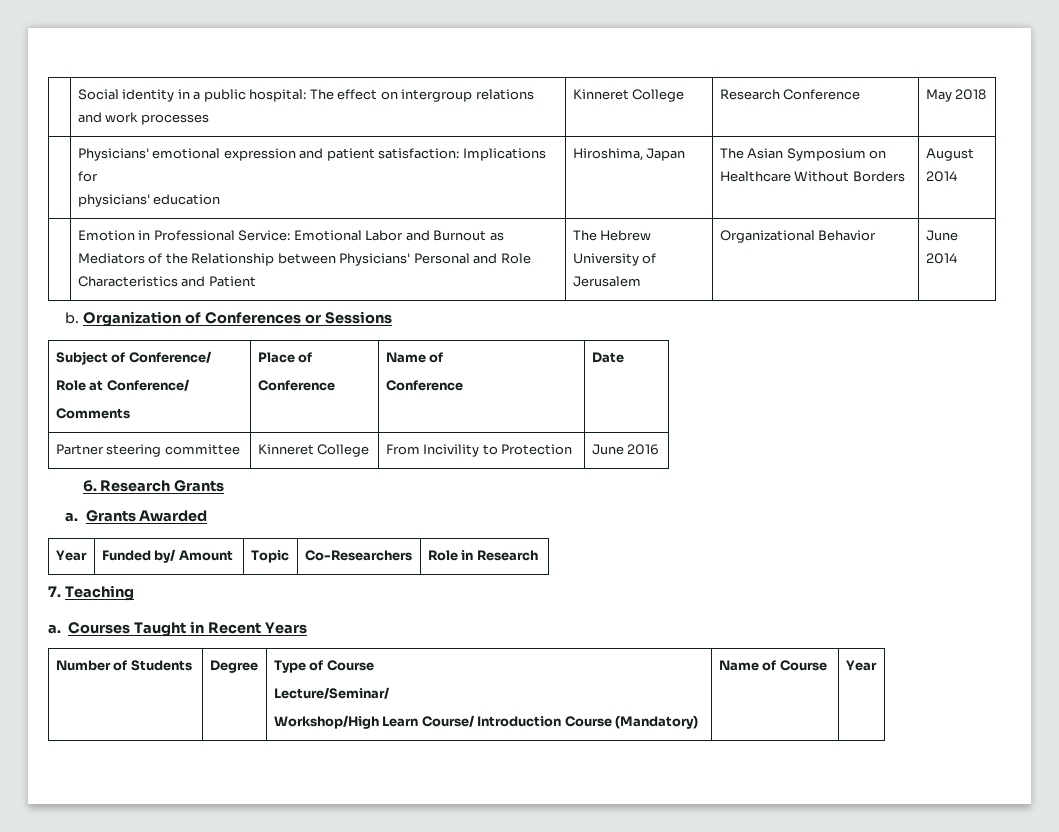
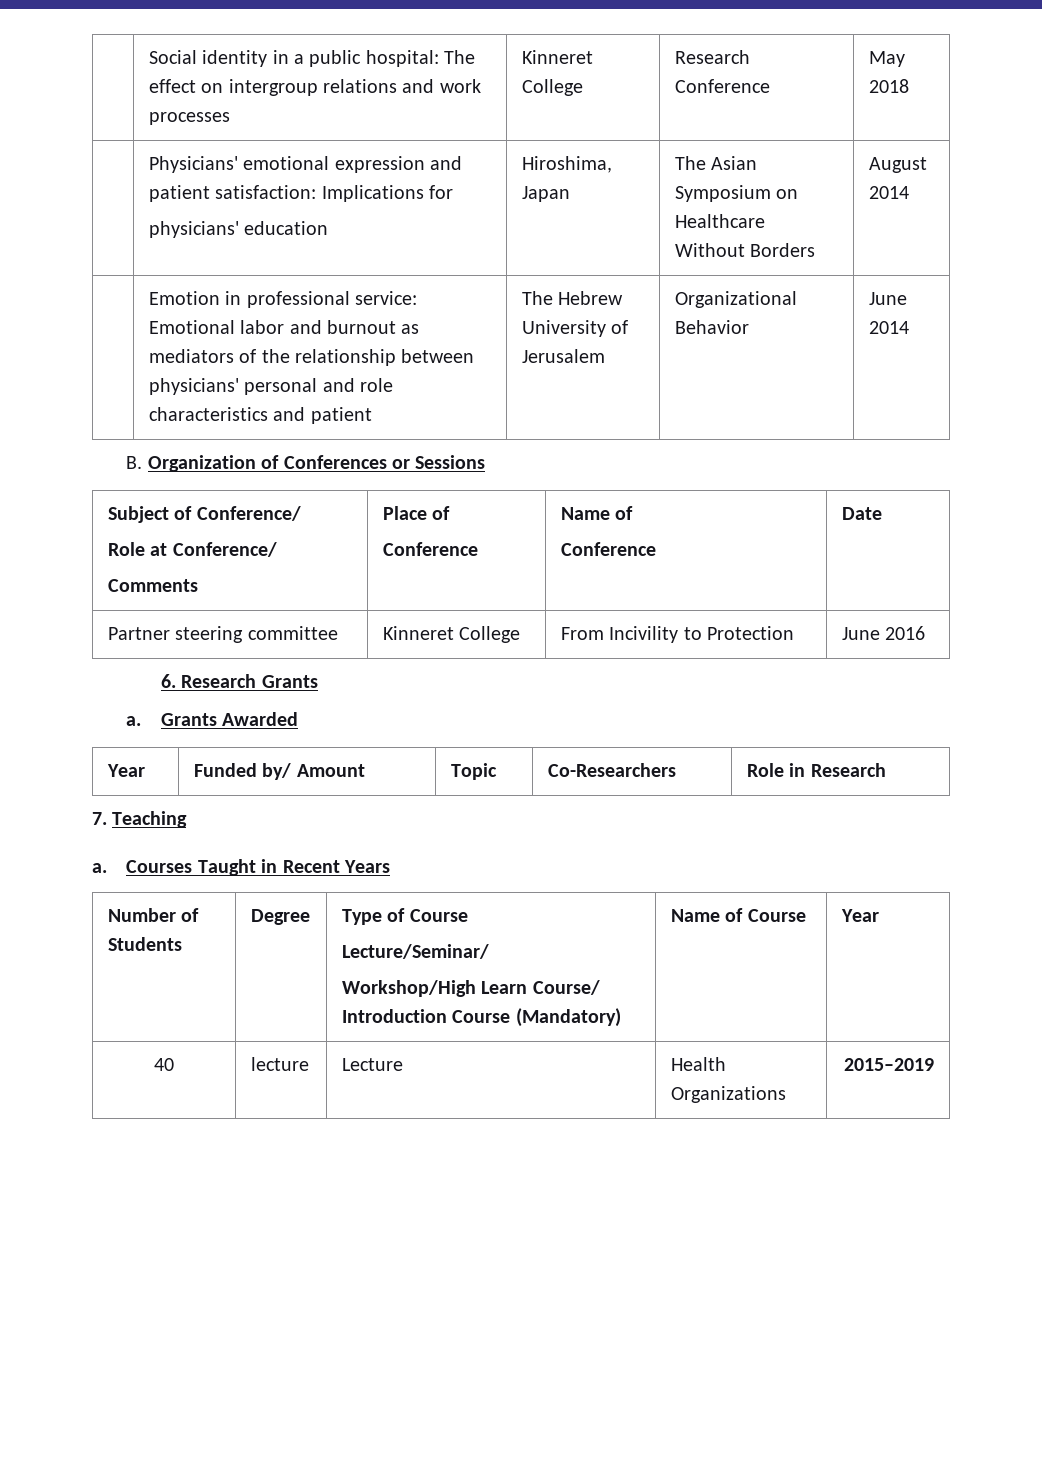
[153,230,504,241] [77,253,531,266] [77,276,256,287] Professional Service: Emotional Labor and Burnout as Mediators of the Relationship between Physicians' Personal and Role Characteristics and Patient -> [246,291,417,308] [148,320,420,334] [148,349,475,366] [148,378,393,395] [148,407,372,424] professional service: Emotional labor and burnout as mediators of the relationship between physicians' personal and role characteristics and patient
[65,312,80,324] b. -> [126,456,143,469] B.
(877, 665) none -> [154,1058,174,1071] [250,1057,309,1071] [341,1058,403,1071] [670,1057,726,1071] [670,1086,786,1103] [844,1058,935,1071] // 40 | lecture | Lecture | Health Organizations | 2015–2019

